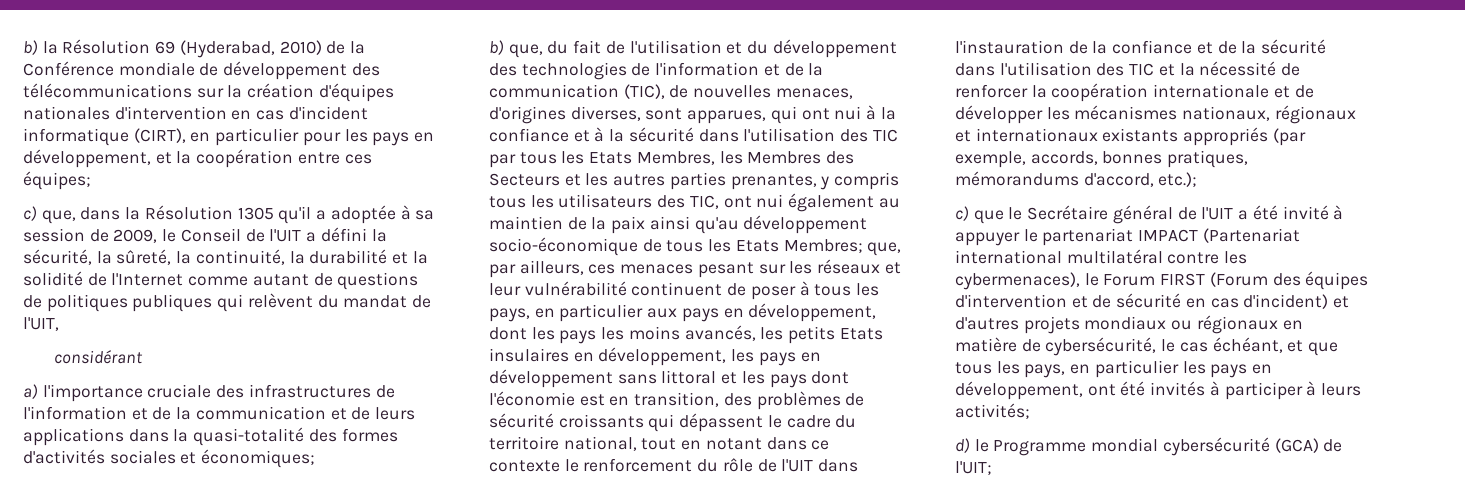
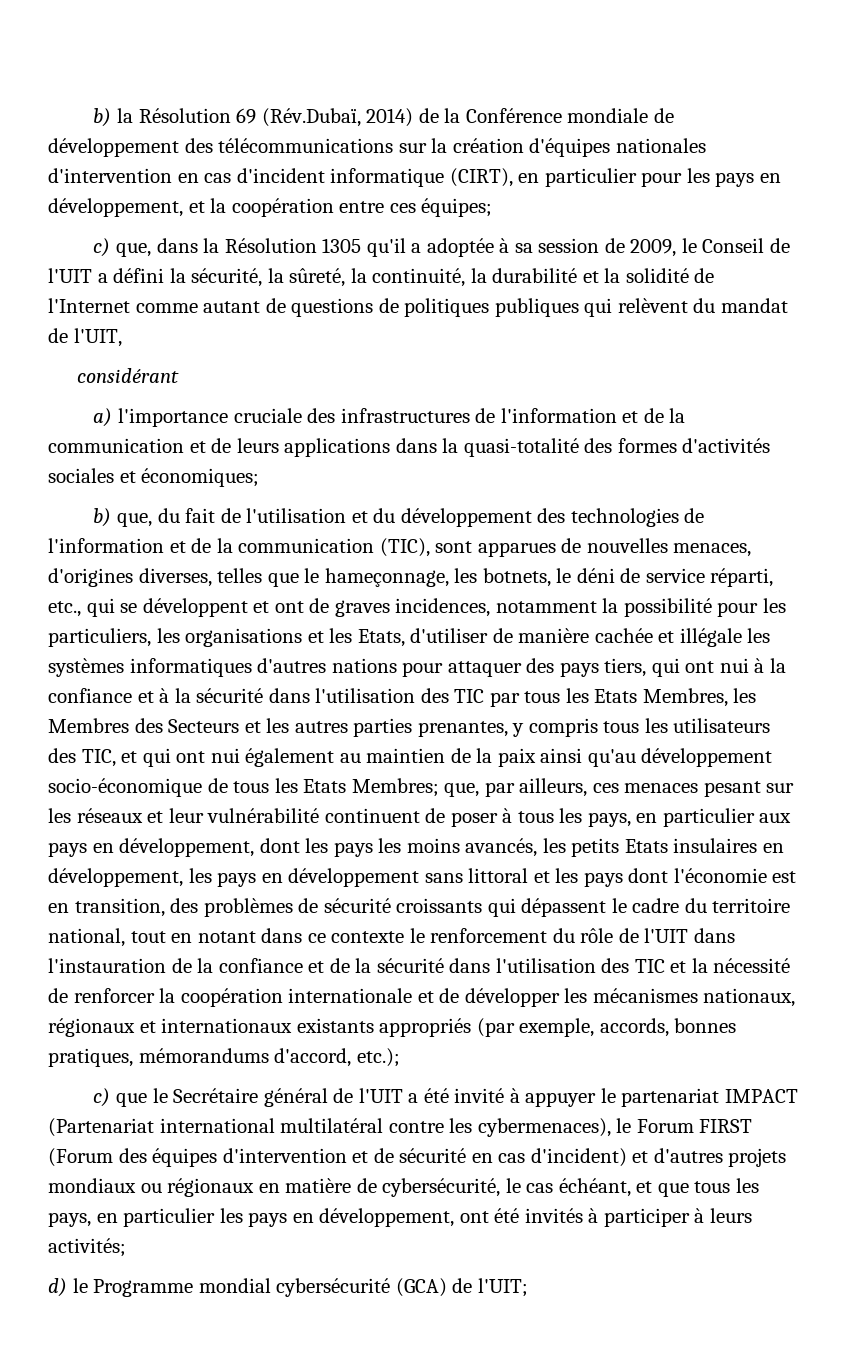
[179,40,322,58] (Hyderabad, 2010) -> [261,108,414,127] (Rév.Dubaï, 2014)
(665, 91) none -> [435,541,556,557] sont apparues
[645,108,767,124] sont apparues, -> [217,568,774,587] [48,598,786,617] [48,628,771,647] [48,658,647,677] telles que le hameçonnage, les botnets, le déni de service réparti, etc., qui se développent et ont de graves incidences, notamment la possibilité pour les particuliers, les organisations et les Etats, d'utiliser de manière cachée et illégale les systèmes informatiques d'autres nations pour attaquer des pays tiers,
(719, 202) none -> [121,748,171,767] et qui

